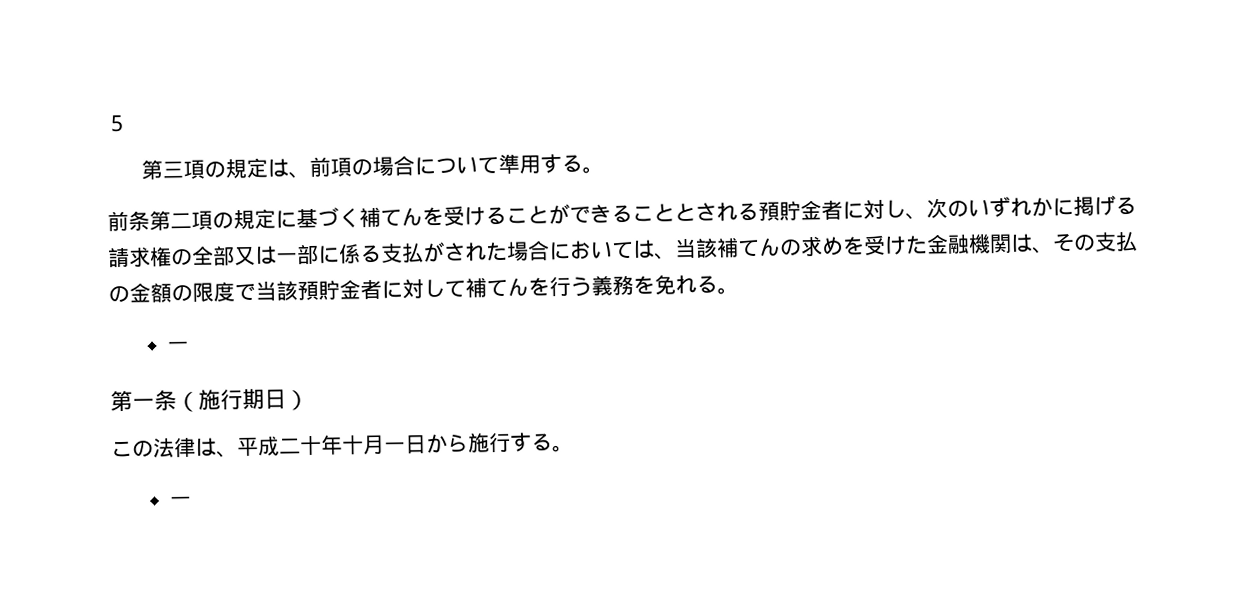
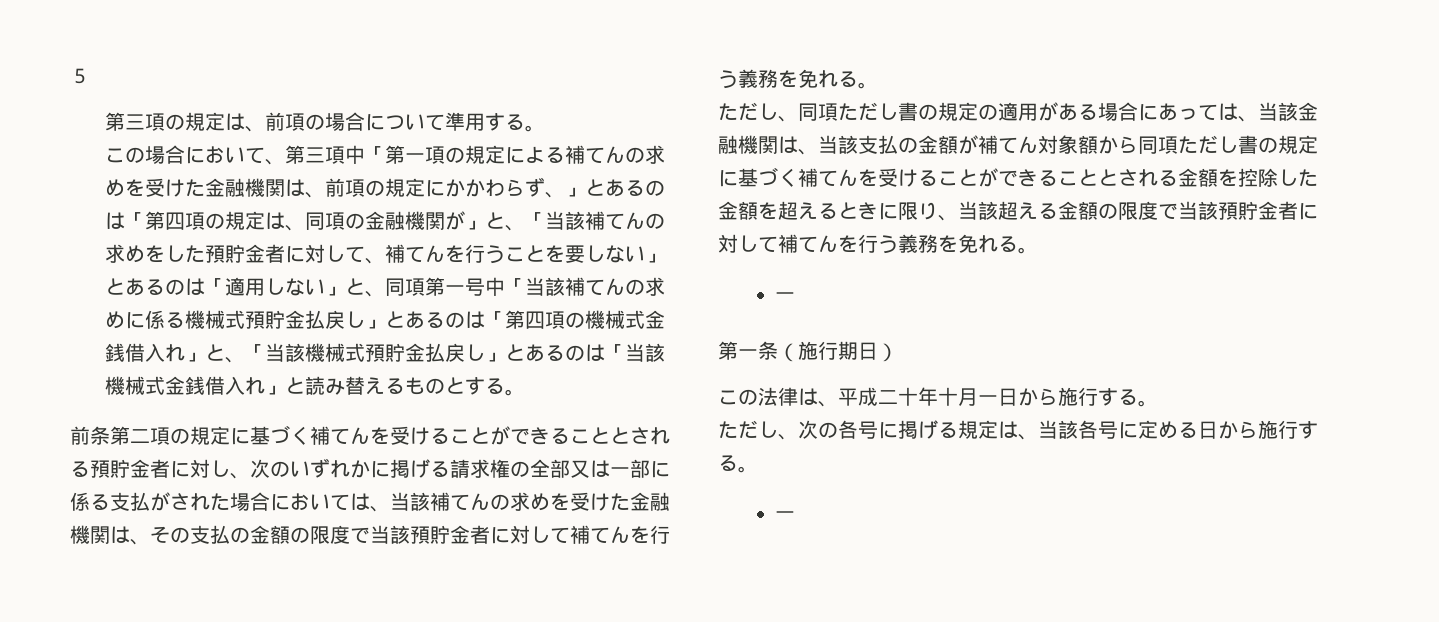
(605, 170) none -> [105,145,666,165] [105,177,666,198] [105,211,666,231] [105,244,666,264] [105,277,666,297] [105,310,666,329] [105,343,666,363] [105,376,526,396] // この場合において、第三項中「第一項の規定による補てんの求めを受けた金融機関は、前項の規定にかかわらず、」とあるのは「第四項の規定は、同項の金融機関が」と、「当該補てんの求めをした預貯金者に対して、補てんを行うことを要しない」とあるのは「適用しない」と、同項第一号中「当該補てんの求めに係る機械式預貯金払戻し」とあるのは「第四項の機械式金銭借入れ」と、「当該機械式預貯金払戻し」とあるのは「当該機械式金銭借入れ」と読み替えるものとする。
(739, 291) none -> [718,102,1318,122] [718,135,1318,155] [718,167,1318,187] [718,201,1318,221] [718,234,1038,254] // ただし、同項ただし書の規定の適用がある場合にあっては、当該金融機関は、当該支払の金額が補てん対象額から同項ただし書の規定に基づく補てんを受けることができることとされる金額を控除した金額を超えるときに限り、当該超える金額の限度で当該預貯金者に対して補てんを行う義務を免れる。
(574, 448) none -> [718,420,1318,440] [718,455,758,473] // ただし、次の各号に掲げる規定は、当該各号に定める日から施行する。

